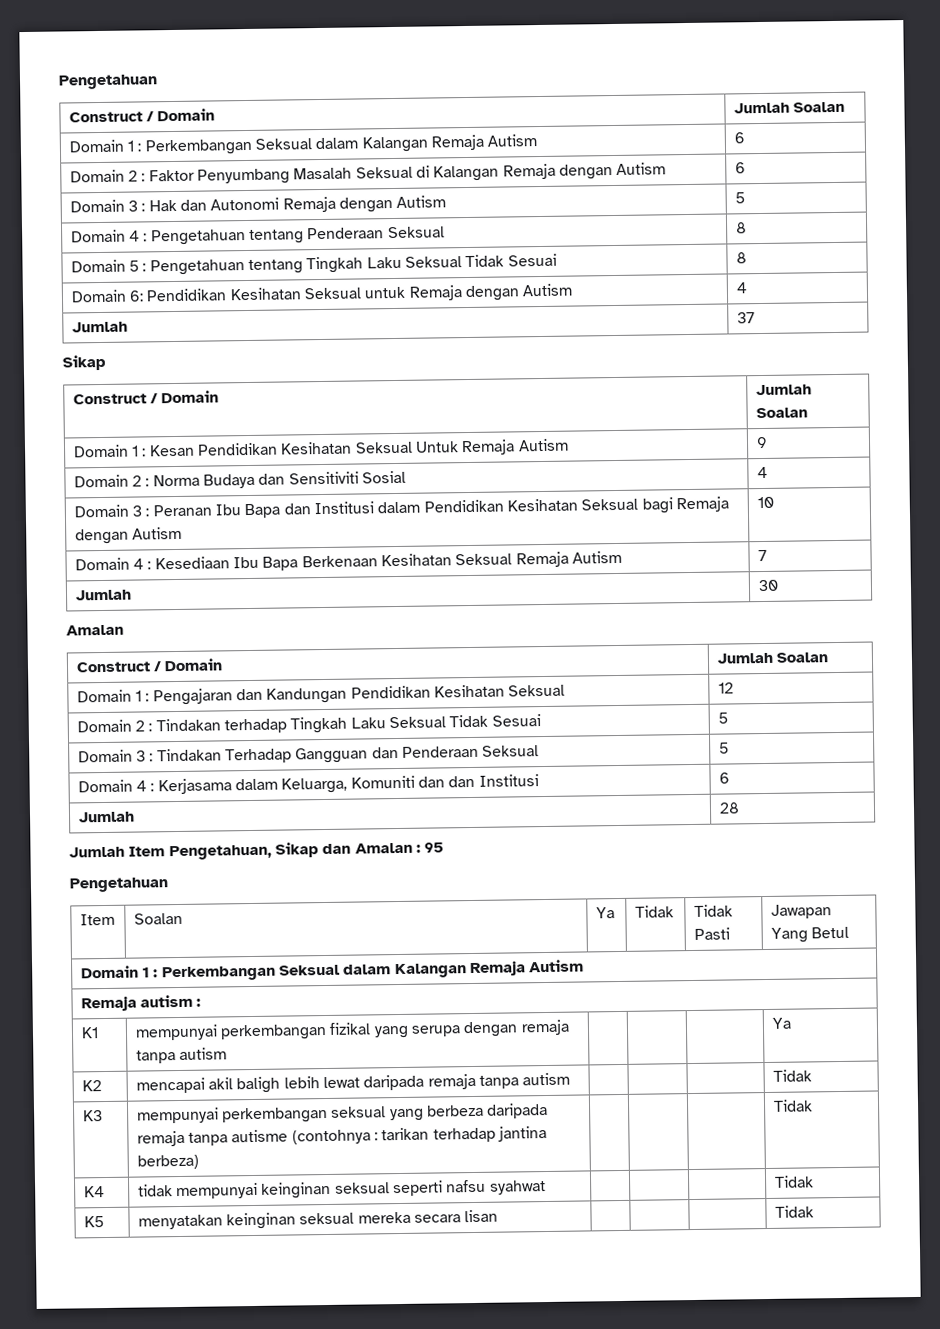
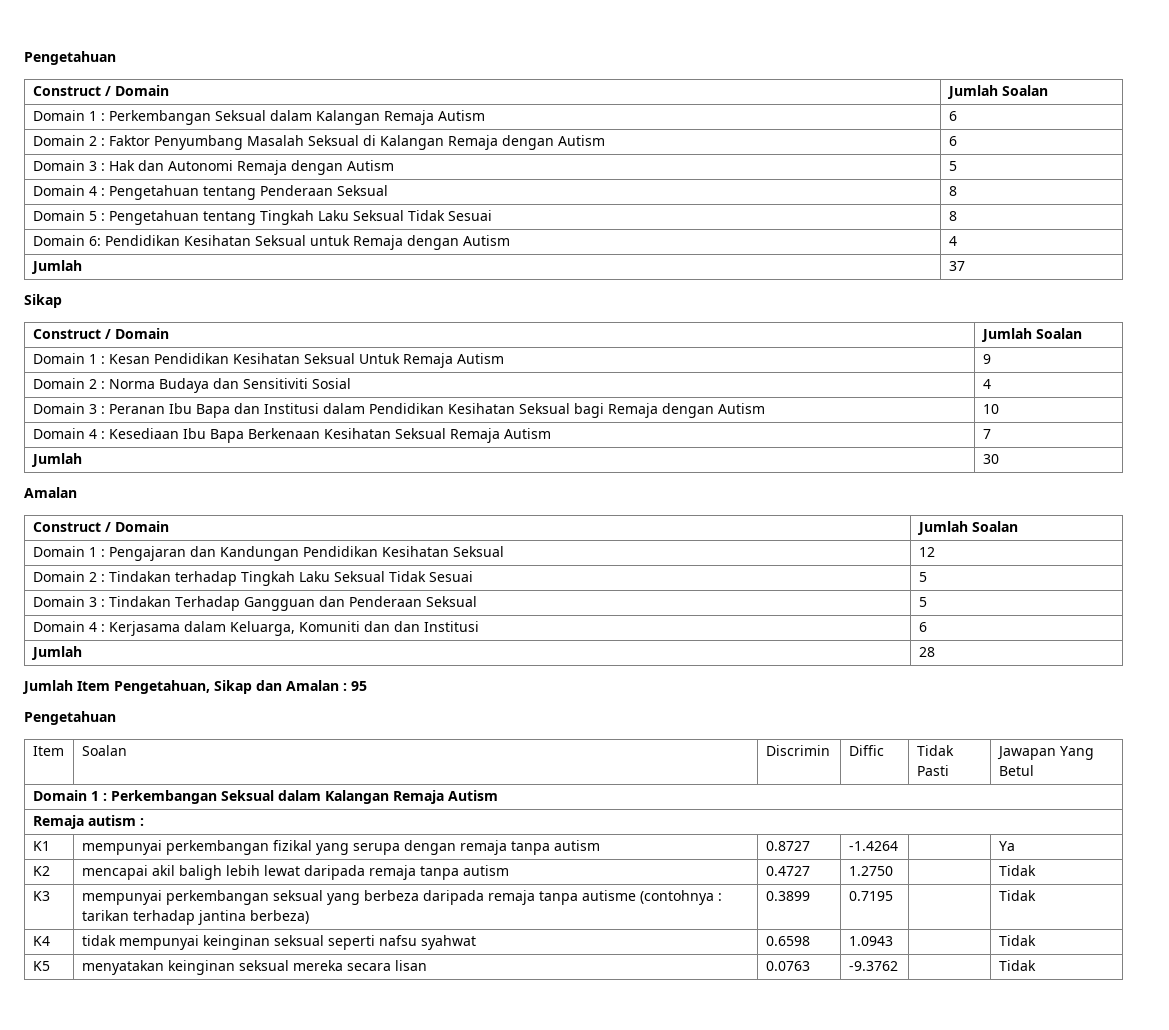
[595,907,615,919] [634,905,674,918] Ya | Tidak -> [765,745,830,756] [848,745,884,756] Discrimin | Diffic
(228, 1053) | -> [765,841,810,851] [848,841,898,851] 0.8727 | -1.4264
(571, 1079) | -> [765,866,810,876] [848,866,893,876] 0.4727 | 1.2750
(199, 1162) | -> [765,891,810,901] [848,891,893,901] 0.3899 | 0.7195
(546, 1187) | -> [765,936,810,946] [848,936,893,946] 0.6598 | 1.0943
(499, 1216) | -> [765,961,810,971] [848,961,898,971] 0.0763 | -9.3762

